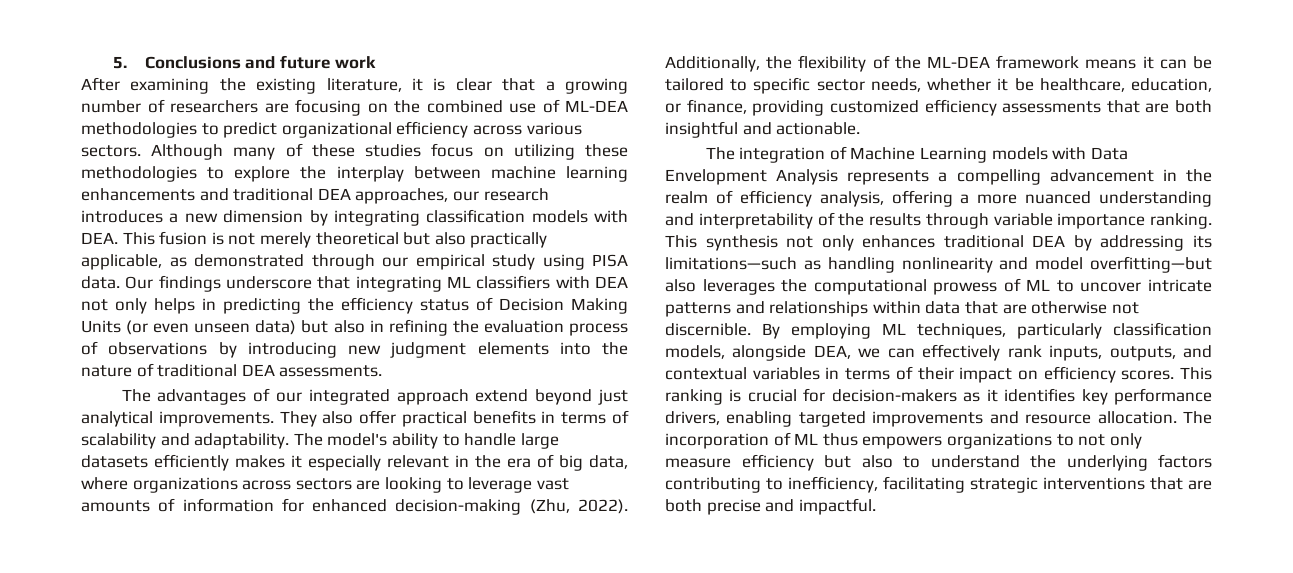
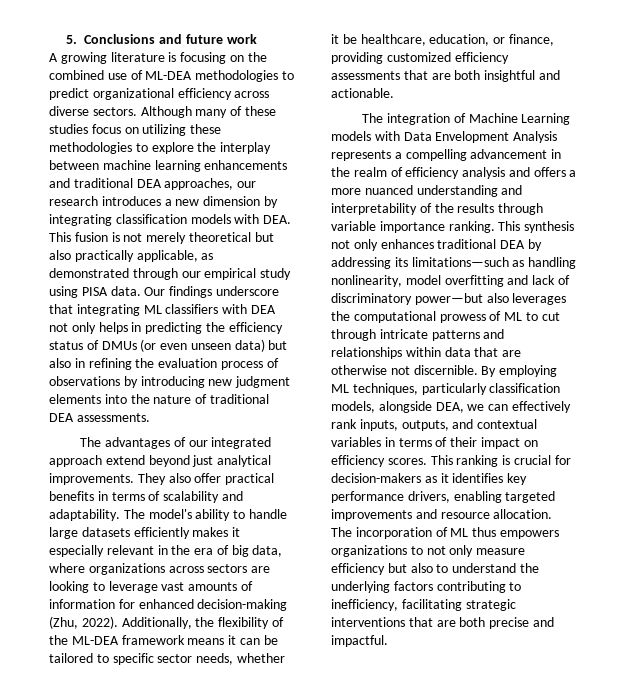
[81,77,628,94] [81,99,289,113] After examining the existing literature, it is clear that a growing number of researchers are -> [49,52,177,64] A growing literature is
[526,122,582,135] various -> [49,106,89,116] diverse
[499,298,628,314] [81,320,121,333] Decision Making Units -> [101,341,137,350] DMUs
[819,190,953,207] analysis, offering -> [462,167,566,179] analysis and offers
[901,256,1212,273] nonlinearity and model overfitting—but -> [331,275,570,287] [331,293,483,305] nonlinearity, model overfitting and lack of discriminatory power—but
[1080,282,1142,292] uncover -> [541,312,560,321] [331,329,376,341] cut through

